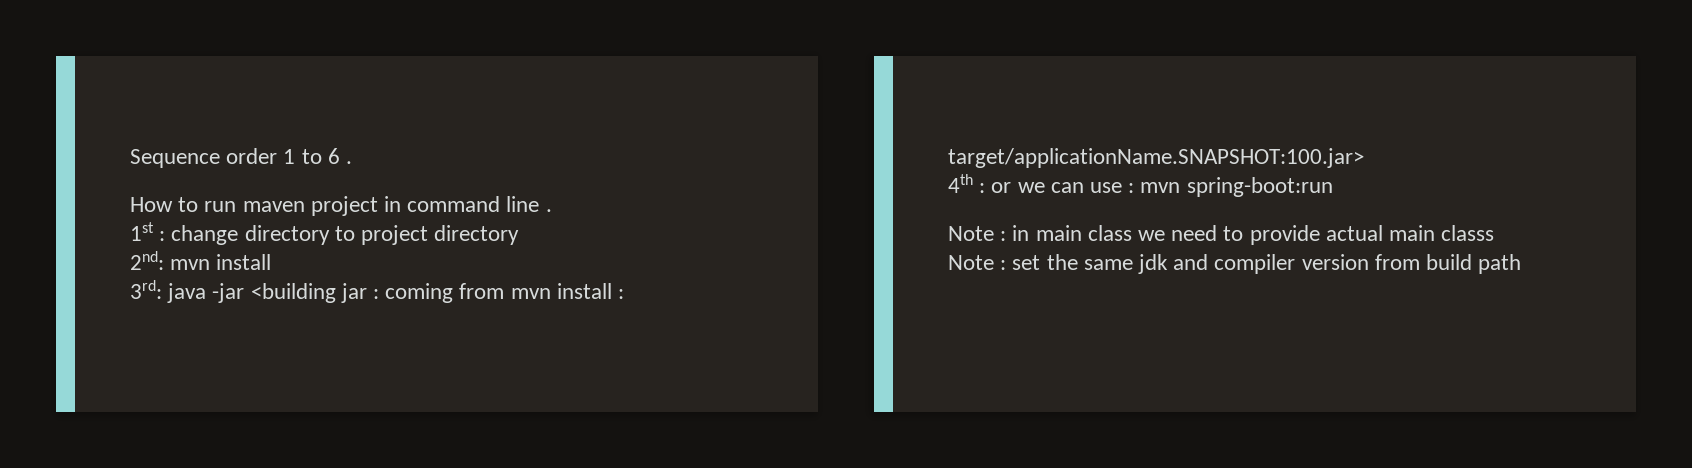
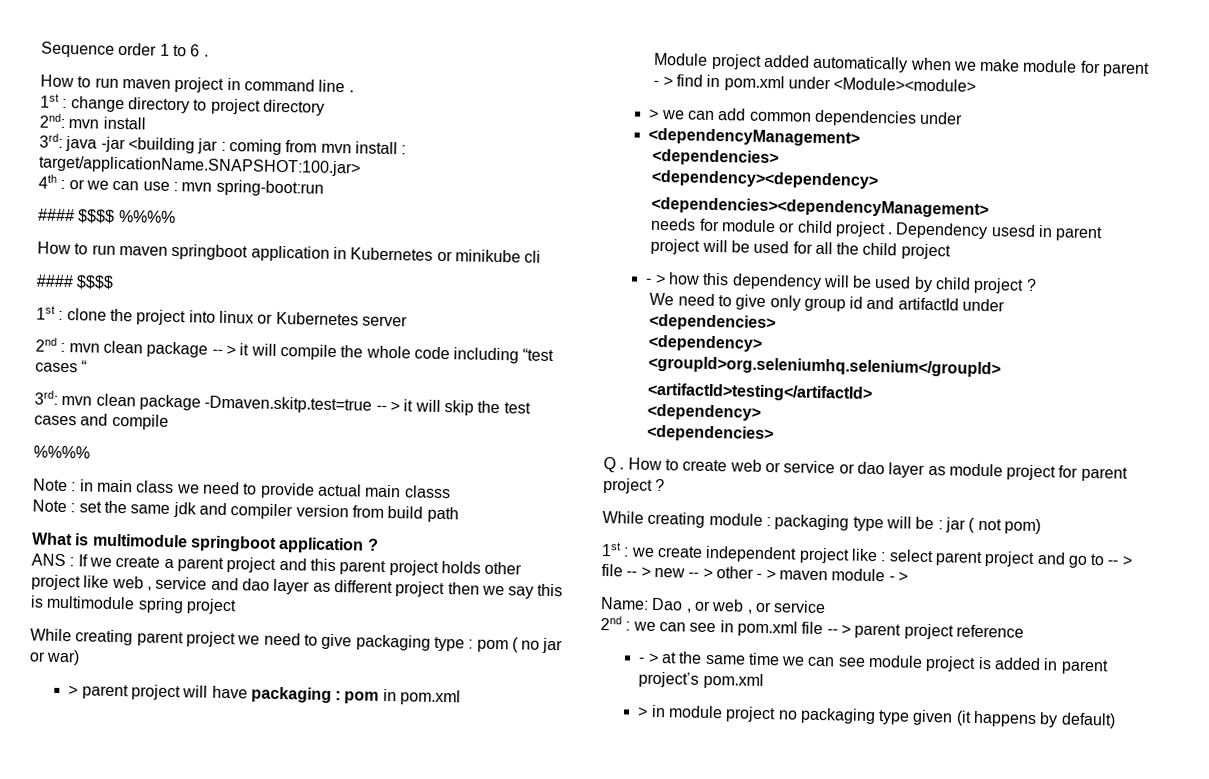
(1333, 187) none -> [38,208,176,224] [37,241,542,263] [36,274,115,290] [36,305,408,327] [35,337,555,364] [35,360,88,373] [34,390,531,416] [34,413,169,430] [33,445,90,459] // #### $$$$ %%%% // How to run maven springboot application in Kubernetes or minikube cli // #### $$$$ // 1st : clone the project into linux or Kubernetes server // 2nd : mvn clean package -- > it will compile the whole code including “test cases “ // 3rd: mvn clean package -Dmaven.skitp.test=true -- > it will skip the test cases and compile // %%%%
(1522, 264) none -> [32,532,379,554] [31,553,523,576] [31,574,564,599] [30,595,237,615] [30,628,564,654] [29,649,81,666] [68,684,462,706] [654,52,1151,78] [653,74,977,92] [649,108,964,127] [648,127,861,147] [652,148,780,167] [651,169,880,190] [651,196,990,219] [650,217,1104,242] [650,238,951,260] [645,272,1037,294] [649,292,1006,312] [649,313,777,332] [648,334,763,352] [648,355,1002,378] [647,382,874,402] [647,403,762,421] [647,424,775,443] [603,456,1128,482] [603,477,666,494] [602,510,1041,535] [601,541,1133,568] [601,563,908,582] [600,596,827,614] [600,615,1024,640] [638,651,1109,675] [638,671,764,689] [637,704,1116,729] // What is multimodule springboot application ? // ANS : If we create a parent project and this parent project holds other project like web , service and dao layer as different project then we say this is multimodule spring project // While creating parent project we need to give packaging type : pom ( no jar or war) // > parent project will have packaging : pom in pom.xml // Module project added automatically when we make module for parent - > find in pom.xml under <Module><module> // > we can add common dependencies under // <dependencyManagement> // <dependencies> // <dependency><dependency> // <dependencies><dependencyManagement> // needs for module or child project . Dependency usesd in parent project will be used for all the child project // - > how this dependency will be used by child project ? // We need to give only group id and artifactId under // <dependencies> // <dependency> // <groupId>org.seleniumhq.selenium</groupId> // <artifactId>testing</artifactId> // <dependency> // <dependencies> // Q . How to create web or service or dao layer as module project for parent project ? // While creating module : packaging type will be : jar ( not pom) // 1st : we create independent project like : select parent project and go to -- > file -- > new -- > other - > maven module - > // Name: Dao , or web , or service // 2nd : we can see in pom.xml file -- > parent project reference // - > at the same time we can see module project is added in parent project’s pom.xml // > in module project no packaging type given (it happens by default)

